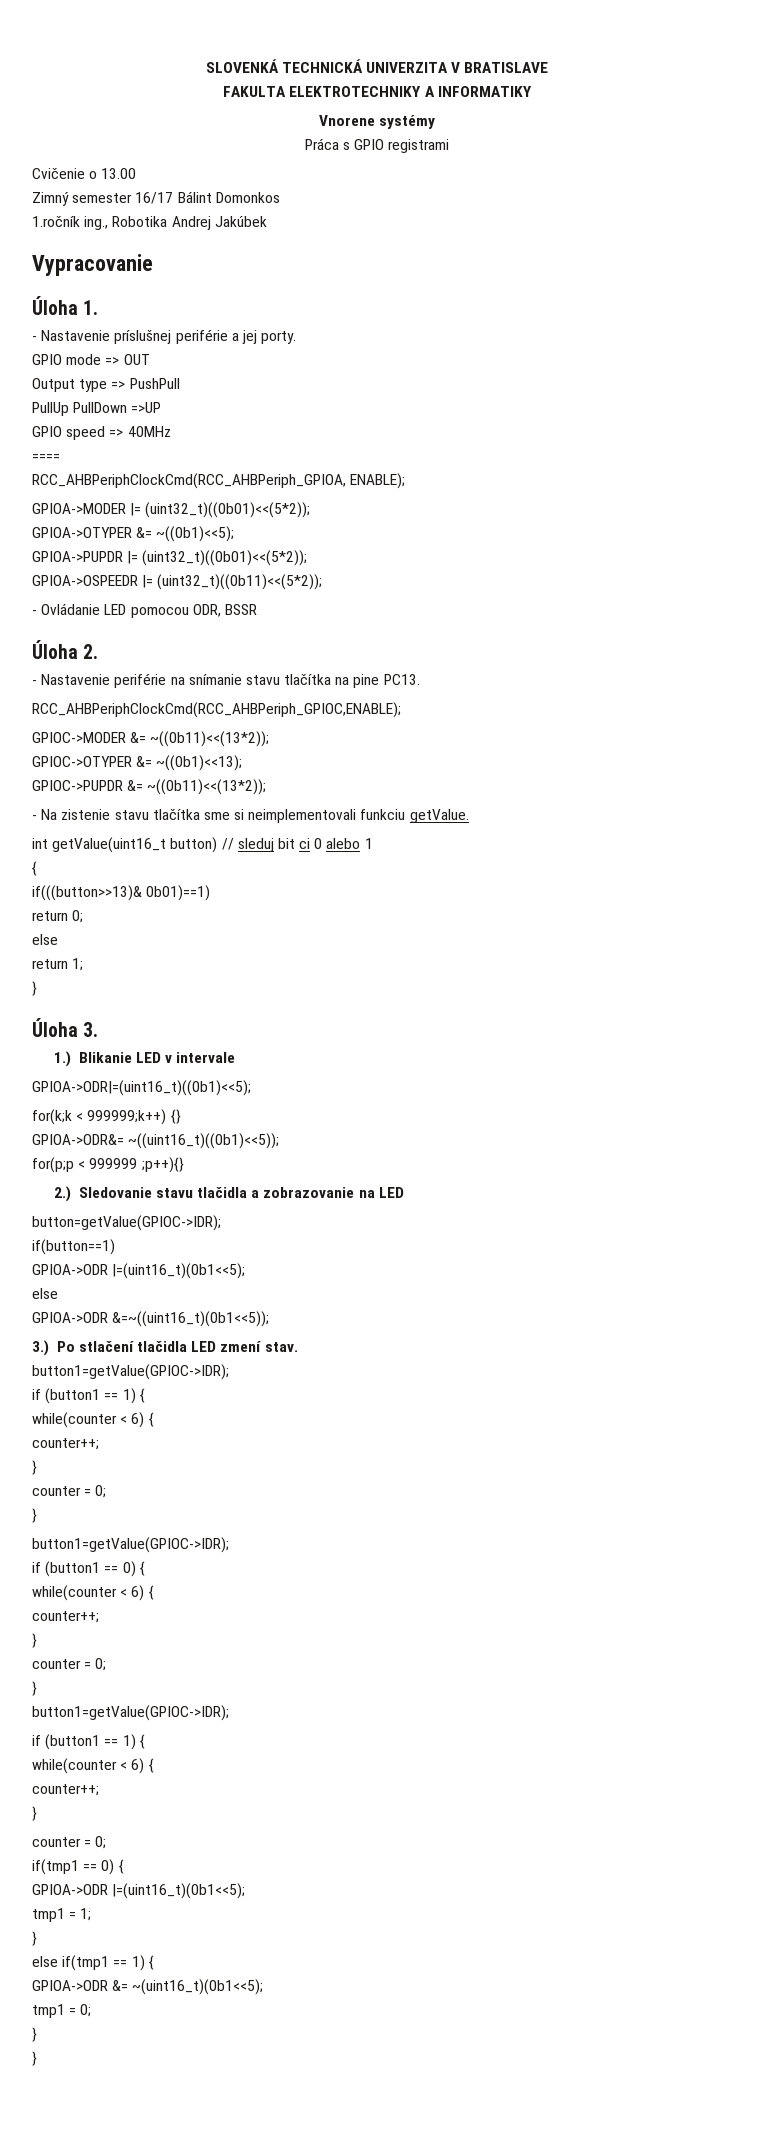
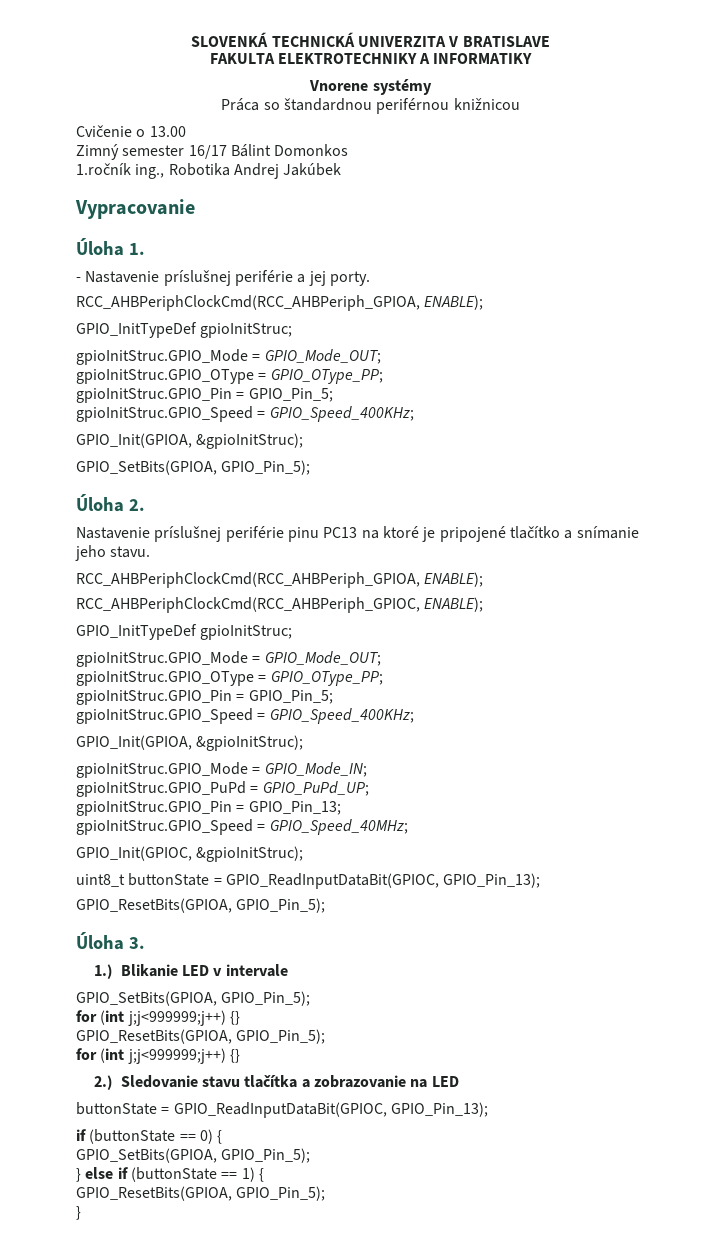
[342,139,450,153] s GPIO registrami -> [263,98,520,114] so štandardnou periférnou knižnicou
[32,354,150,365] [32,378,180,392] [32,402,162,416] [32,426,171,440] [32,454,60,461] [32,473,406,489] [32,502,311,518] [32,526,235,542] [32,550,308,566] [32,574,323,590] [32,603,257,618] [32,640,99,659] [32,673,420,688] [32,702,401,718] [32,731,270,747] [32,755,243,771] [32,779,267,795] [32,809,469,823] [32,837,373,853] [32,861,37,876] [32,885,211,901] [32,910,84,923] [32,934,58,945] [32,958,84,971] [32,981,37,996] GPIO mode => OUT // Output type => PushPull // PullUp PullDown =>UP // GPIO speed => 40MHz // ==== // RCC_AHBPeriphClockCmd(RCC_AHBPeriph_GPIOA, ENABLE); // GPIOA->MODER |= (uint32_t)((0b01)<<(5*2)); // GPIOA->OTYPER &= ~((0b1)<<5); // GPIOA->PUPDR |= (uint32_t)((0b01)<<(5*2)); // GPIOA->OSPEEDR |= (uint32_t)((0b11)<<(5*2)); // - Ovládanie LED pomocou ODR, BSSR // Úloha 2. // - Nastavenie periférie na snímanie stavu tlačítka na pine PC13. // RCC_AHBPeriphClockCmd(RCC_AHBPeriph_GPIOC,ENABLE); // GPIOC->MODER &= ~((0b11)<<(13*2)); // GPIOC->OTYPER &= ~((0b1)<<13); // GPIOC->PUPDR &= ~((0b11)<<(13*2)); // - Na zistenie stavu tlačítka sme si neimplementovali funkciu getValue. // int getValue(uint16_t button) // sleduj bit ci 0 alebo 1 // { // if(((button>>13)& 0b01)==1) // return 0; // else // return 1; // } -> [76,295,484,311] [76,322,293,338] [76,349,381,365] [76,369,383,384] [76,388,333,403] [76,406,414,422] [76,433,304,449] [76,460,311,475] [76,494,145,512] [76,526,639,542] [75,545,151,561] [76,572,484,588] [76,597,484,613] [76,624,293,640] [76,651,381,667] [76,671,383,686] [76,690,333,705] [76,708,414,724] [76,735,304,751] [76,762,367,778] [76,781,369,797] [76,801,341,816] [76,819,408,835] [76,846,304,862] [76,873,541,889] [76,898,326,913] RCC_AHBPeriphClockCmd(RCC_AHBPeriph_GPIOA, ENABLE); // GPIO_InitTypeDef gpioInitStruc; // gpioInitStruc.GPIO_Mode = GPIO_Mode_OUT; // gpioInitStruc.GPIO_OType = GPIO_OType_PP; // gpioInitStruc.GPIO_Pin = GPIO_Pin_5; // gpioInitStruc.GPIO_Speed = GPIO_Speed_400KHz; // GPIO_Init(GPIOA, &gpioInitStruc); // GPIO_SetBits(GPIOA, GPIO_Pin_5); // Úloha 2. // Nastavenie príslušnej periférie pinu PC13 na ktoré je pripojené tlačítko a snímanie jeho stavu. // RCC_AHBPeriphClockCmd(RCC_AHBPeriph_GPIOA, ENABLE); // RCC_AHBPeriphClockCmd(RCC_AHBPeriph_GPIOC, ENABLE); // GPIO_InitTypeDef gpioInitStruc; // gpioInitStruc.GPIO_Mode = GPIO_Mode_OUT; // gpioInitStruc.GPIO_OType = GPIO_OType_PP; // gpioInitStruc.GPIO_Pin = GPIO_Pin_5; // gpioInitStruc.GPIO_Speed = GPIO_Speed_400KHz; // GPIO_Init(GPIOA, &gpioInitStruc); // gpioInitStruc.GPIO_Mode = GPIO_Mode_IN; // gpioInitStruc.GPIO_PuPd = GPIO_PuPd_UP; // gpioInitStruc.GPIO_Pin = GPIO_Pin_13; // gpioInitStruc.GPIO_Speed = GPIO_Speed_40MHz; // GPIO_Init(GPIOC, &gpioInitStruc); // uint8_t buttonState = GPIO_ReadInputDataBit(GPIOC, GPIO_Pin_13); // GPIO_ResetBits(GPIOA, GPIO_Pin_5);
[32,1080,251,1096] [32,1109,181,1125] [32,1133,280,1149] [32,1157,184,1173] GPIOA->ODR|=(uint16_t)((0b1)<<5); // for(k;k < 999999;k++) {} // GPIOA->ODR&= ~((uint16_t)((0b1)<<5)); // for(p;p < 999999 ;p++){} -> [76,991,311,1006] [76,1010,240,1026] [76,1029,326,1044] [76,1048,240,1064] GPIO_SetBits(GPIOA, GPIO_Pin_5); // for (int j;j<999999;j++) {} // GPIO_ResetBits(GPIOA, GPIO_Pin_5); // for (int j;j<999999;j++) {}
[196,1186,247,1198] tlačidla -> [244,1075,298,1088] tlačítka
[32,1215,221,1231] [32,1239,115,1255] [32,1263,246,1279] [32,1288,58,1299] [32,1311,270,1327] [32,1340,298,1356] [32,1364,229,1380] [32,1388,145,1404] [32,1412,154,1428] [32,1438,99,1450] [32,1460,37,1475] [32,1485,107,1498] [32,1508,37,1523] [32,1537,229,1553] [32,1561,145,1577] [32,1585,154,1601] [32,1611,99,1623] [32,1633,37,1648] [32,1658,107,1671] [32,1681,37,1696] [32,1705,229,1721] [32,1734,145,1750] [32,1758,154,1774] [32,1784,99,1796] [32,1806,37,1821] [32,1836,107,1849] [32,1859,124,1875] [32,1883,246,1899] [32,1908,92,1922] [32,1931,37,1946] [32,1955,154,1971] [32,1979,264,1995] [32,2004,92,2018] [32,2027,37,2042] button=getValue(GPIOC->IDR); // if(button==1) // GPIOA->ODR |=(uint16_t)(0b1<<5); // else // GPIOA->ODR &=~((uint16_t)(0b1<<5)); // 3.) Po stlačení tlačidla LED zmení stav. // button1=getValue(GPIOC->IDR); // if (button1 == 1) { // while(counter < 6) { // counter++; // } // counter = 0; // } // button1=getValue(GPIOC->IDR); // if (button1 == 0) { // while(counter < 6) { // counter++; // } // counter = 0; // } // button1=getValue(GPIOC->IDR); // if (button1 == 1) { // while(counter < 6) { // counter++; // } // counter = 0; // if(tmp1 == 0) { // GPIOA->ODR |=(uint16_t)(0b1<<5); // tmp1 = 1; // } // else if(tmp1 == 1) { // GPIOA->ODR &= ~(uint16_t)(0b1<<5); // tmp1 = 0; // } -> [76,1102,488,1118] [76,1129,223,1144] [76,1148,311,1163] [76,1167,264,1182] [76,1186,326,1201] buttonState = GPIO_ReadInputDataBit(GPIOC, GPIO_Pin_13); // if (buttonState == 0) { // GPIO_SetBits(GPIOA, GPIO_Pin_5); // } else if (buttonState == 1) { // GPIO_ResetBits(GPIOA, GPIO_Pin_5);

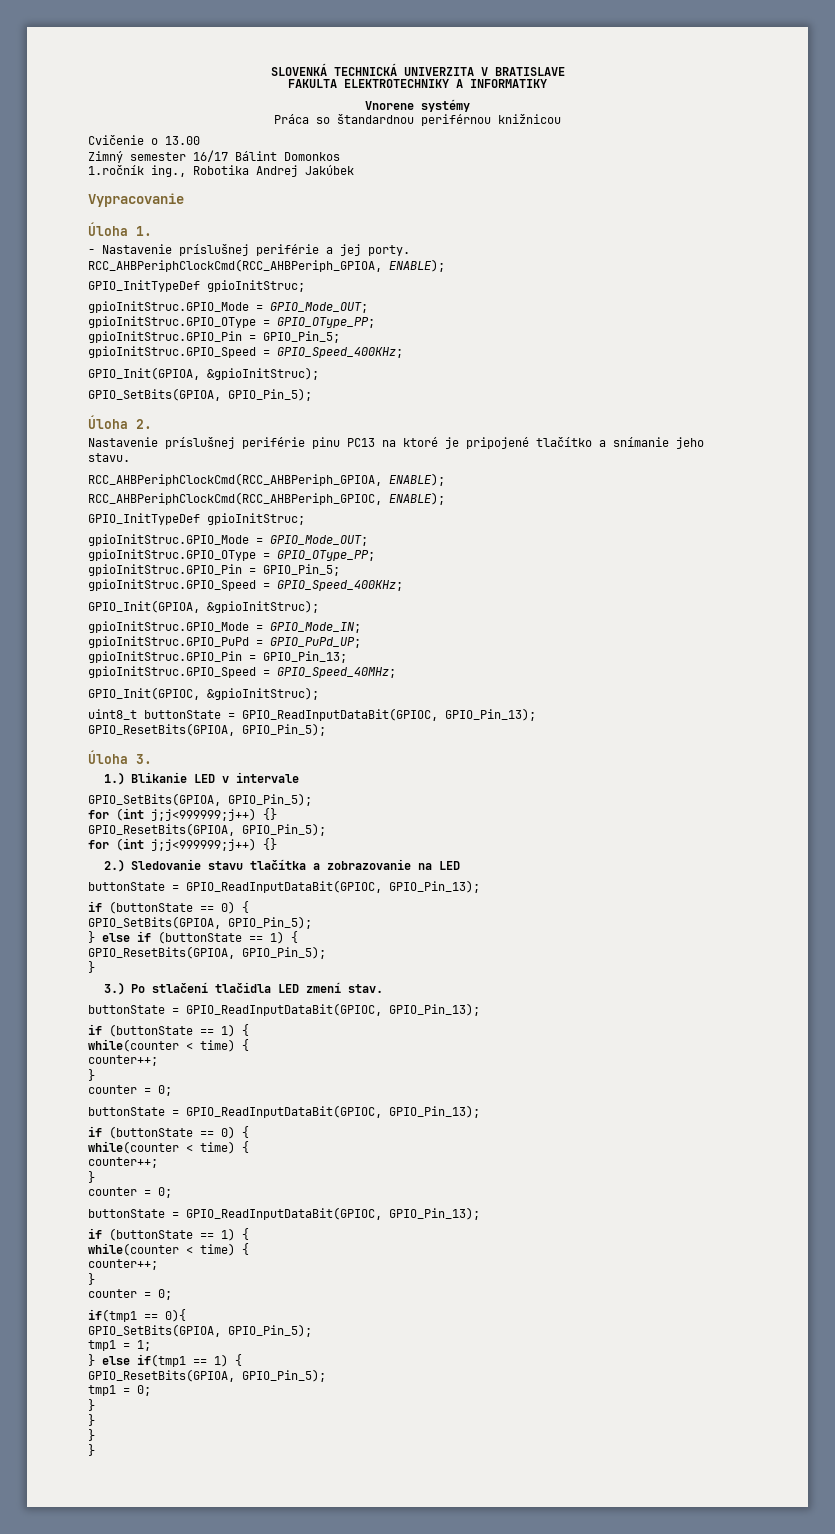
(81, 1213) none -> [104,982,384,995] [88,1003,480,1016] [88,1024,249,1037] [88,1039,249,1052] [88,1055,158,1066] [88,1069,95,1081] [88,1085,172,1096] [88,1105,480,1118] [88,1126,249,1139] [88,1141,249,1154] [88,1157,158,1168] [88,1171,95,1183] [88,1187,172,1198] [88,1207,480,1220] [88,1228,249,1241] [88,1243,249,1256] [88,1259,158,1270] [88,1273,95,1285] [88,1289,172,1300] [88,1309,186,1322] [88,1324,312,1337] [88,1340,151,1351] [88,1354,242,1367] [88,1369,326,1382] [88,1385,151,1396] [88,1399,95,1411] [88,1414,95,1426] [88,1429,95,1441] [88,1444,95,1456] // 3.) Po stlačení tlačidla LED zmení stav. // buttonState = GPIO_ReadInputDataBit(GPIOC, GPIO_Pin_13); // if (buttonState == 1) { // while(counter < time) { // counter++; // } // counter = 0; // buttonState = GPIO_ReadInputDataBit(GPIOC, GPIO_Pin_13); // if (buttonState == 0) { // while(counter < time) { // counter++; // } // counter = 0; // buttonState = GPIO_ReadInputDataBit(GPIOC, GPIO_Pin_13); // if (buttonState == 1) { // while(counter < time) { // counter++; // } // counter = 0; // if(tmp1 == 0){ // GPIO_SetBits(GPIOA, GPIO_Pin_5); // tmp1 = 1; // } else if(tmp1 == 1) { // GPIO_ResetBits(GPIOA, GPIO_Pin_5); // tmp1 = 0; // } // } // } // }

